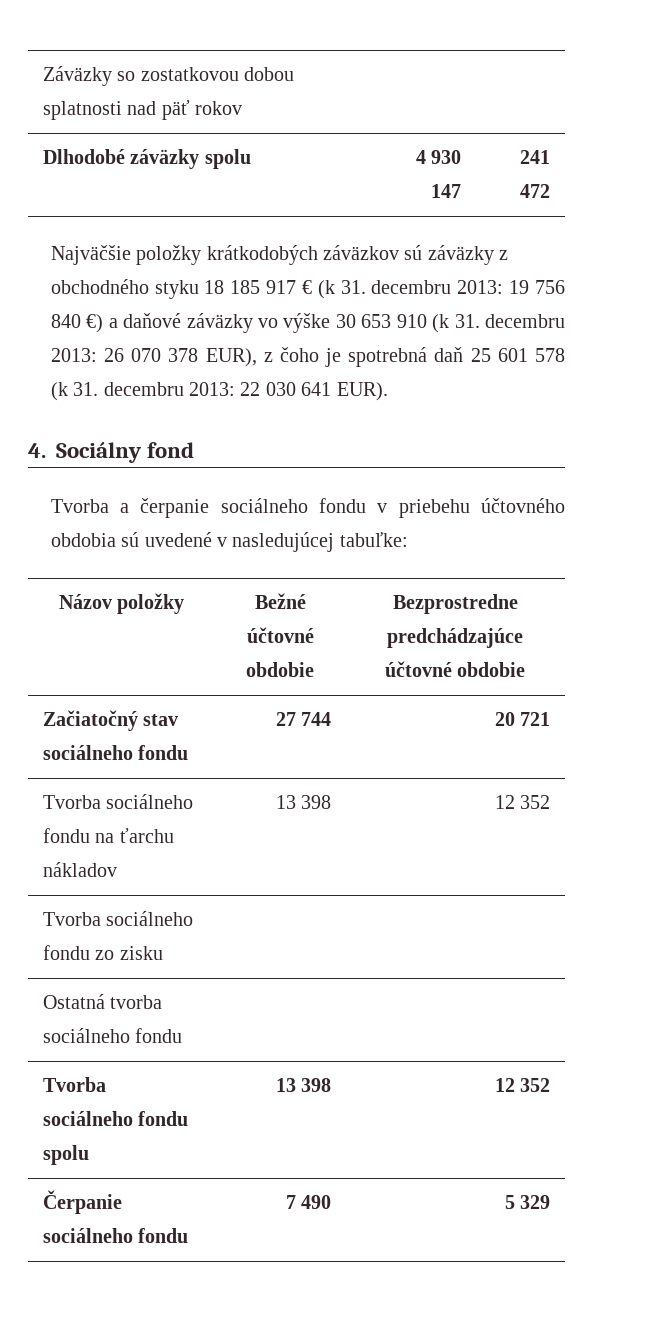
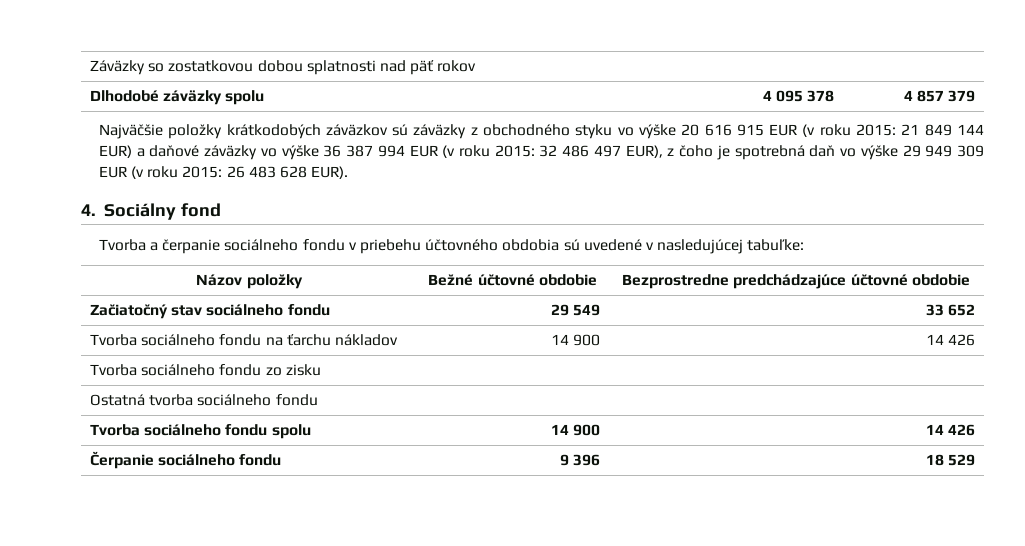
[431,150,462,164] [431,184,462,198] [520,150,551,164] [520,184,551,198] 930 147 | 241 472 -> [775,90,834,102] [903,90,975,102] 095 378 | 4 857 379
[204,280,566,299] [50,314,104,333] 18 185 917 € (k 31. decembru 2013: 19 756 840 €) -> [617,124,984,139] [98,145,132,158] vo výške 20 616 915 EUR (v roku 2015: 21 849 144 EUR)
[335,314,566,333] [50,348,199,362] 30 653 910 (k 31. decembru 2013: 26 070 378 -> [323,145,621,158] 36 387 994 EUR (v roku 2015: 32 486 497
[470,348,565,362] [50,382,332,401] 25 601 578 (k 31. decembru 2013: 22 030 641 -> [840,145,985,160] [98,166,308,179] vo výške 29 949 309 EUR (v roku 2015: 26 483 628
[275,712,332,726] [494,712,551,726] 27 744 | 20 721 -> [550,304,600,316] [925,304,975,316] 29 549 | 33 652
[275,795,332,809] [494,795,551,809] 13 398 | 12 352 -> [550,334,600,346] [925,334,975,346] 14 900 | 14 426
[275,1078,332,1092] [494,1078,551,1092] 13 398 | 12 352 -> [550,424,600,436] [925,424,975,436] 14 900 | 14 426
[285,1195,332,1209] [504,1195,551,1209] 7 490 | 5 329 -> [559,454,600,466] [925,454,975,466] 9 396 | 18 529

